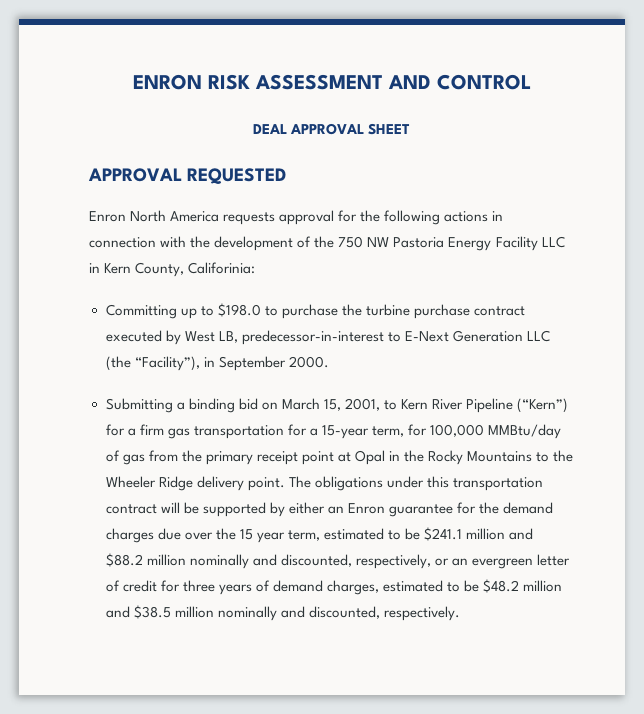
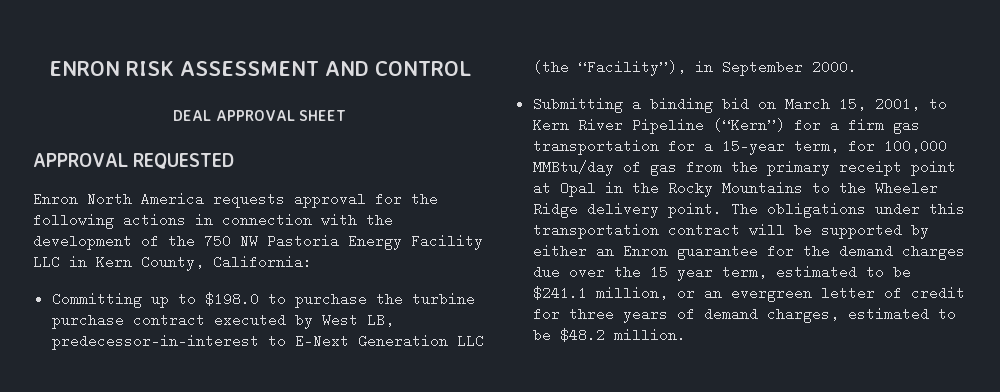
[188,262,256,274] Califorinia: -> [213,255,312,269] California:
[466,528,534,540] [105,553,431,569] million and $88.2 million nominally and discounted, respectively, -> [595,286,668,300] million,
[523,580,563,592] [105,605,460,621] million and $38.5 million nominally and discounted, respectively. -> [613,328,686,342] million.

